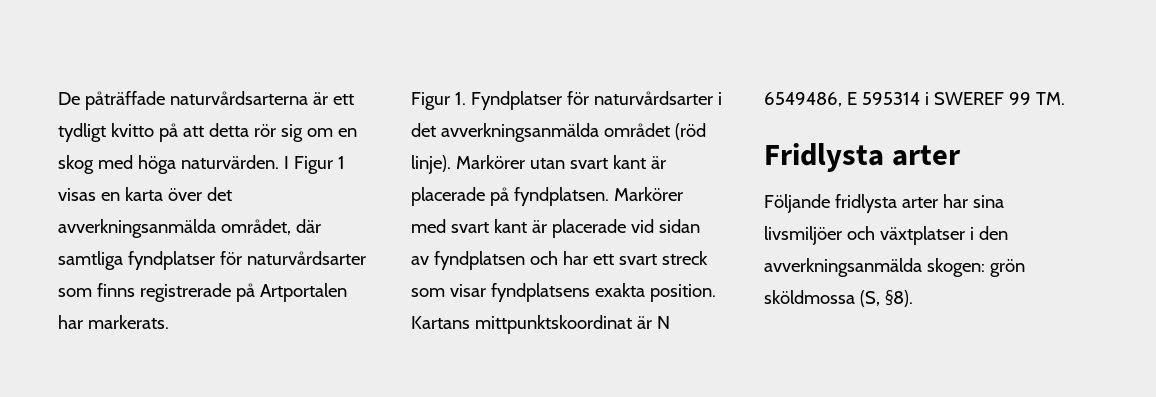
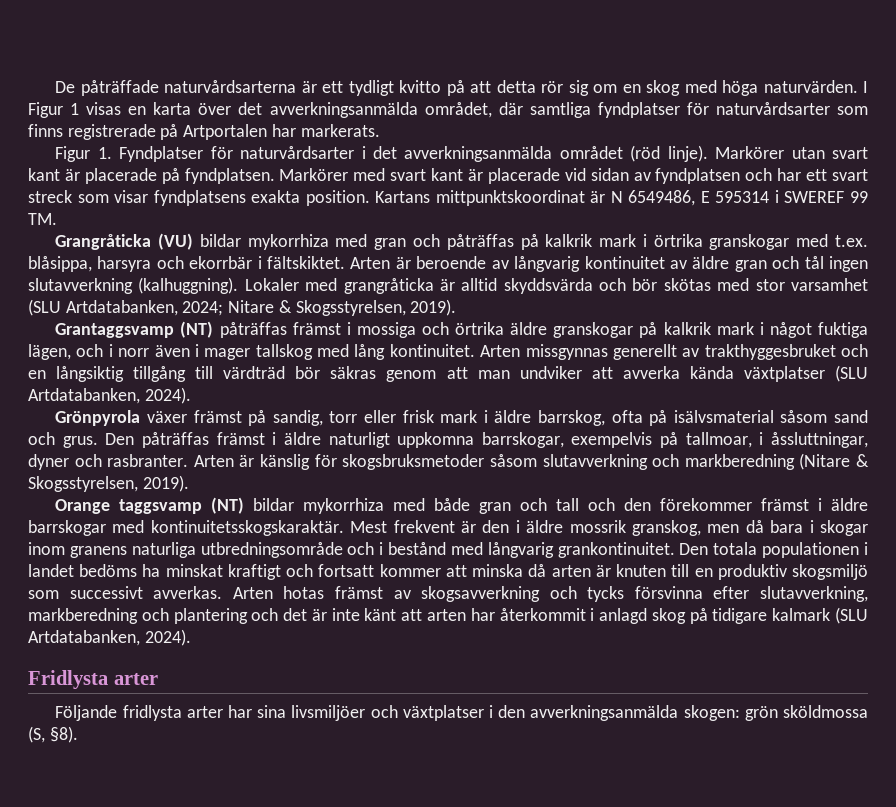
(1065, 98) none -> [55,233,869,250] [28,256,868,272] [28,277,868,294] [28,299,457,316] [55,321,868,338] [28,344,868,360] [28,365,869,382] [28,387,191,404] [55,410,869,426] [28,432,868,448] [28,453,870,470] [28,475,189,492] [55,497,868,514] [28,520,868,536] [28,542,868,558] [28,564,869,580] [28,586,869,602] [28,607,869,624] [28,629,191,646] // Grangråticka (VU) bildar mykorrhiza med gran och påträffas på kalkrik mark i örtrika granskogar med t.ex. blåsippa, harsyra och ekorrbär i fältskiktet. Arten är beroende av långvarig kontinuitet av äldre gran och tål ingen slutavverkning (kalhuggning). Lokaler med grangråticka är alltid skyddsvärda och bör skötas med stor varsamhet (SLU Artdatabanken, 2024; Nitare & Skogsstyrelsen, 2019). // Grantaggsvamp (NT) påträffas främst i mossiga och örtrika äldre granskogar på kalkrik mark i något fuktiga lägen, och i norr även i mager tallskog med lång kontinuitet. Arten missgynnas generellt av trakthyggesbruket och en långsiktig tillgång till värdträd bör säkras genom att man undviker att avverka kända växtplatser (SLU Artdatabanken, 2024). // Grönpyrola växer främst på sandig, torr eller frisk mark i äldre barrskog, ofta på isälvsmaterial såsom sand och grus. Den påträffas främst i äldre naturligt uppkomna barrskogar, exempelvis på tallmoar, i åssluttningar, dyner och rasbranter. Arten är känslig för skogsbruksmetoder såsom slutavverkning och markberedning (Nitare & Skogsstyrelsen, 2019). // Orange taggsvamp (NT) bildar mykorrhiza med både gran och tall och den förekommer främst i äldre barrskogar med kontinuitetsskogskaraktär. Mest frekvent är den i äldre mossrik granskog, men då bara i skogar inom granens naturliga utbredningsområde och i bestånd med långvarig grankontinuitet. Den totala populationen i landet bedöms ha minskat kraftigt och fortsatt kommer att minska då arten är knuten till en produktiv skogsmiljö som successivt avverkas. Arten hotas främst av skogsavverkning och tycks försvinna efter slutavverkning, markberedning och plantering och det är inte känt att arten har återkommit i anlagd skog på tidigare kalmark (SLU Artdatabanken, 2024).

